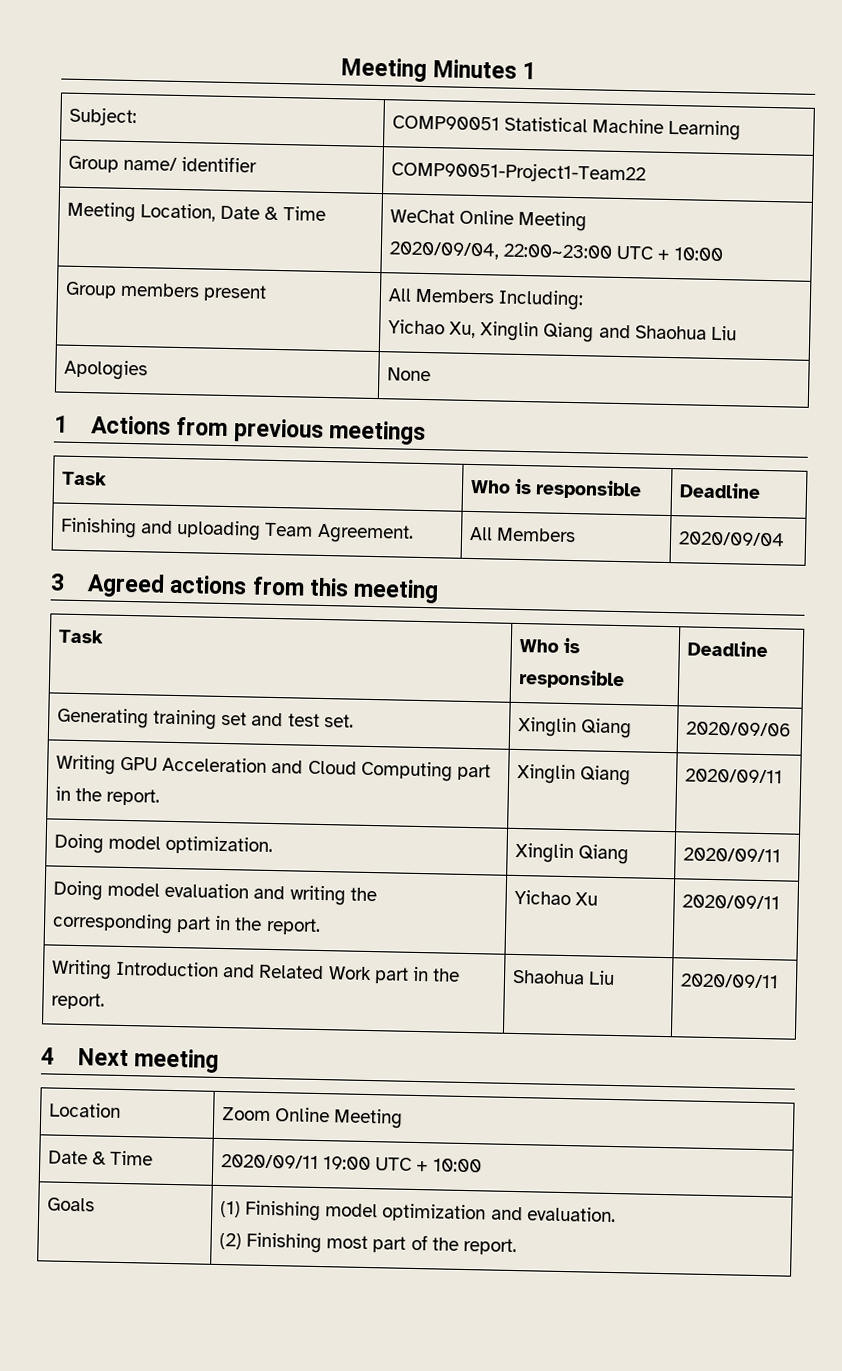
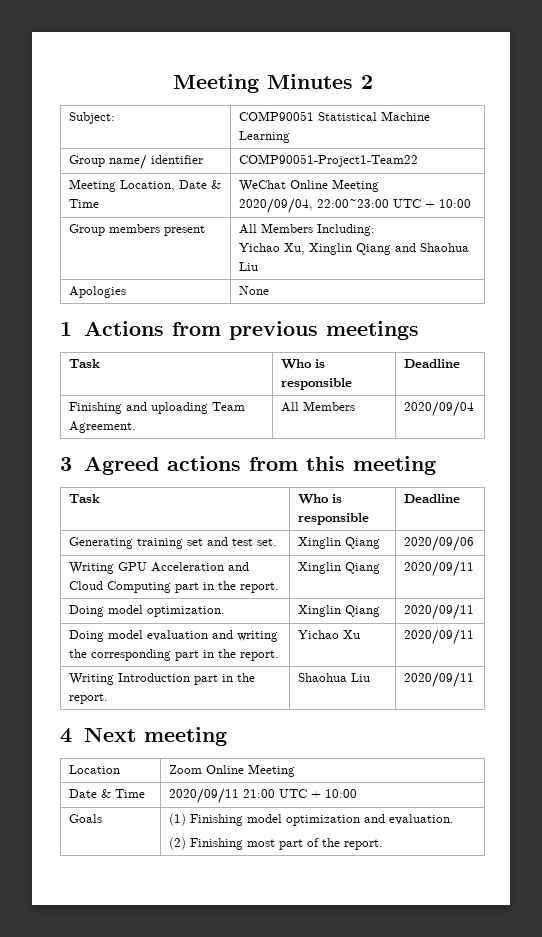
[521,61,536,80] 1 -> [360,75,373,89] 2
[223,964,372,981] and Related Work -> (190, 677) none
[323,1156,372,1171] 19:00 -> [242,789,275,798] 21:00

